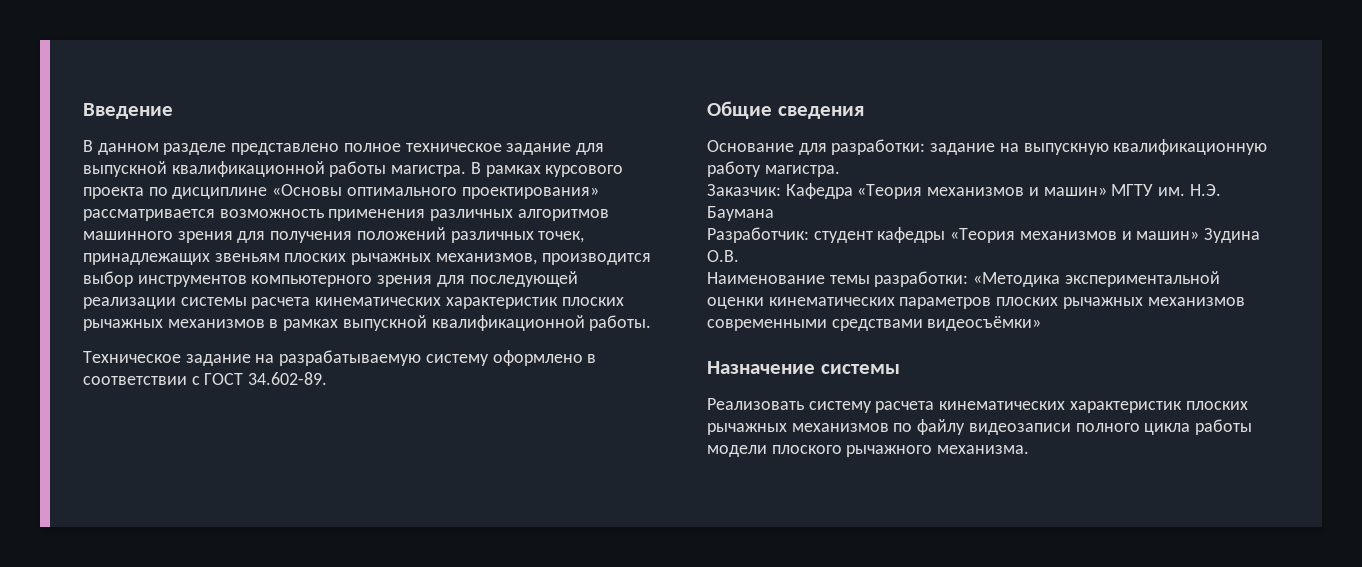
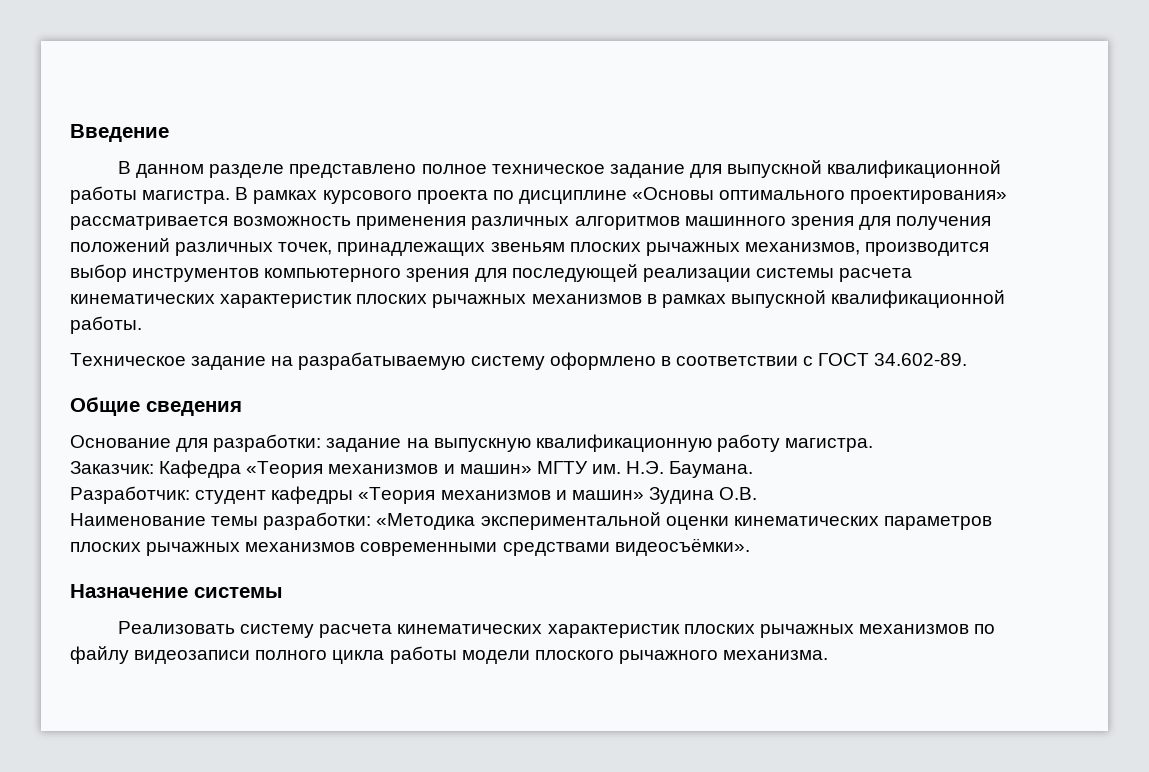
[707,206,774,221] Баумана -> [669,461,754,478] Баумана.
[927,316,1042,331] видеосъёмки» -> [614,538,750,556] видеосъёмки».

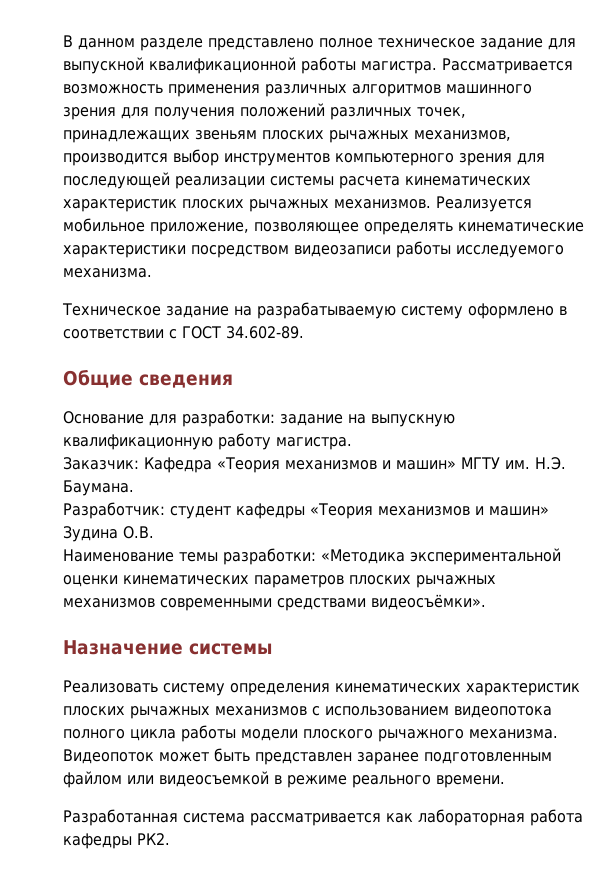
[70,124,169,142] Введение // -> (63, 41) none
[235,187,1008,204] [70,216,228,230] В рамках курсового проекта по дисциплине «Основы оптимального проектирования» рассматривается -> [442,58,573,74] Рассматривается
[531,290,1006,308] [70,316,142,334] механизмов в рамках выпускной квалификационной работы. -> [334,196,532,212] [63,218,584,235] [63,241,564,258] [63,268,152,278] механизмов. Реализуется мобильное приложение, позволяющее определять кинематические характеристики посредством видеозаписи работы исследуемого механизма.
[319,624,996,638] [70,646,251,664] расчета кинематических характеристик плоских рычажных механизмов по файлу видеозаписи -> [230,683,580,696] [63,706,552,719] определения кинематических характеристик плоских рычажных механизмов с использованием видеопотока
(829, 655) none -> [63,748,552,765] [63,771,505,788] [63,809,583,826] [63,833,170,849] Видеопоток может быть представлен заранее подготовленным файлом или видеосъемкой в режиме реального времени. // Разработанная система рассматривается как лабораторная работа кафедры РК2.

